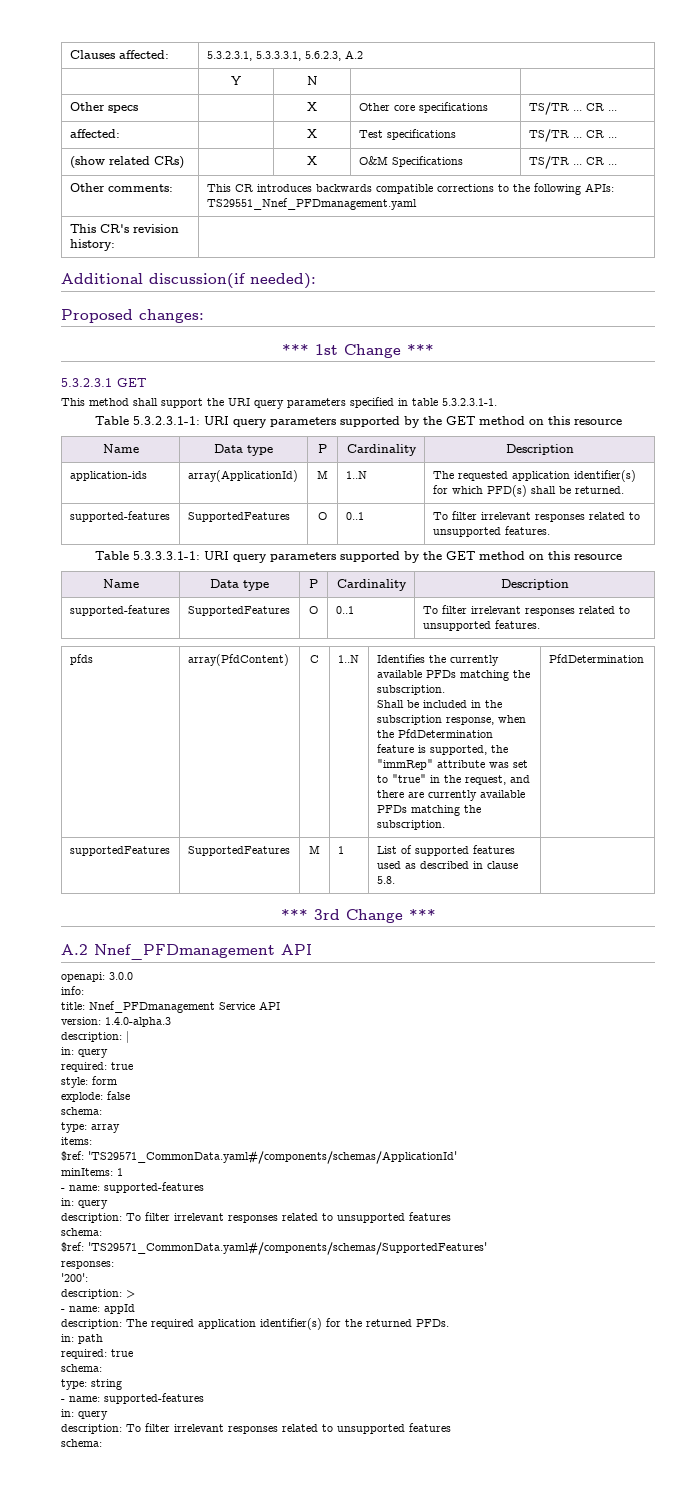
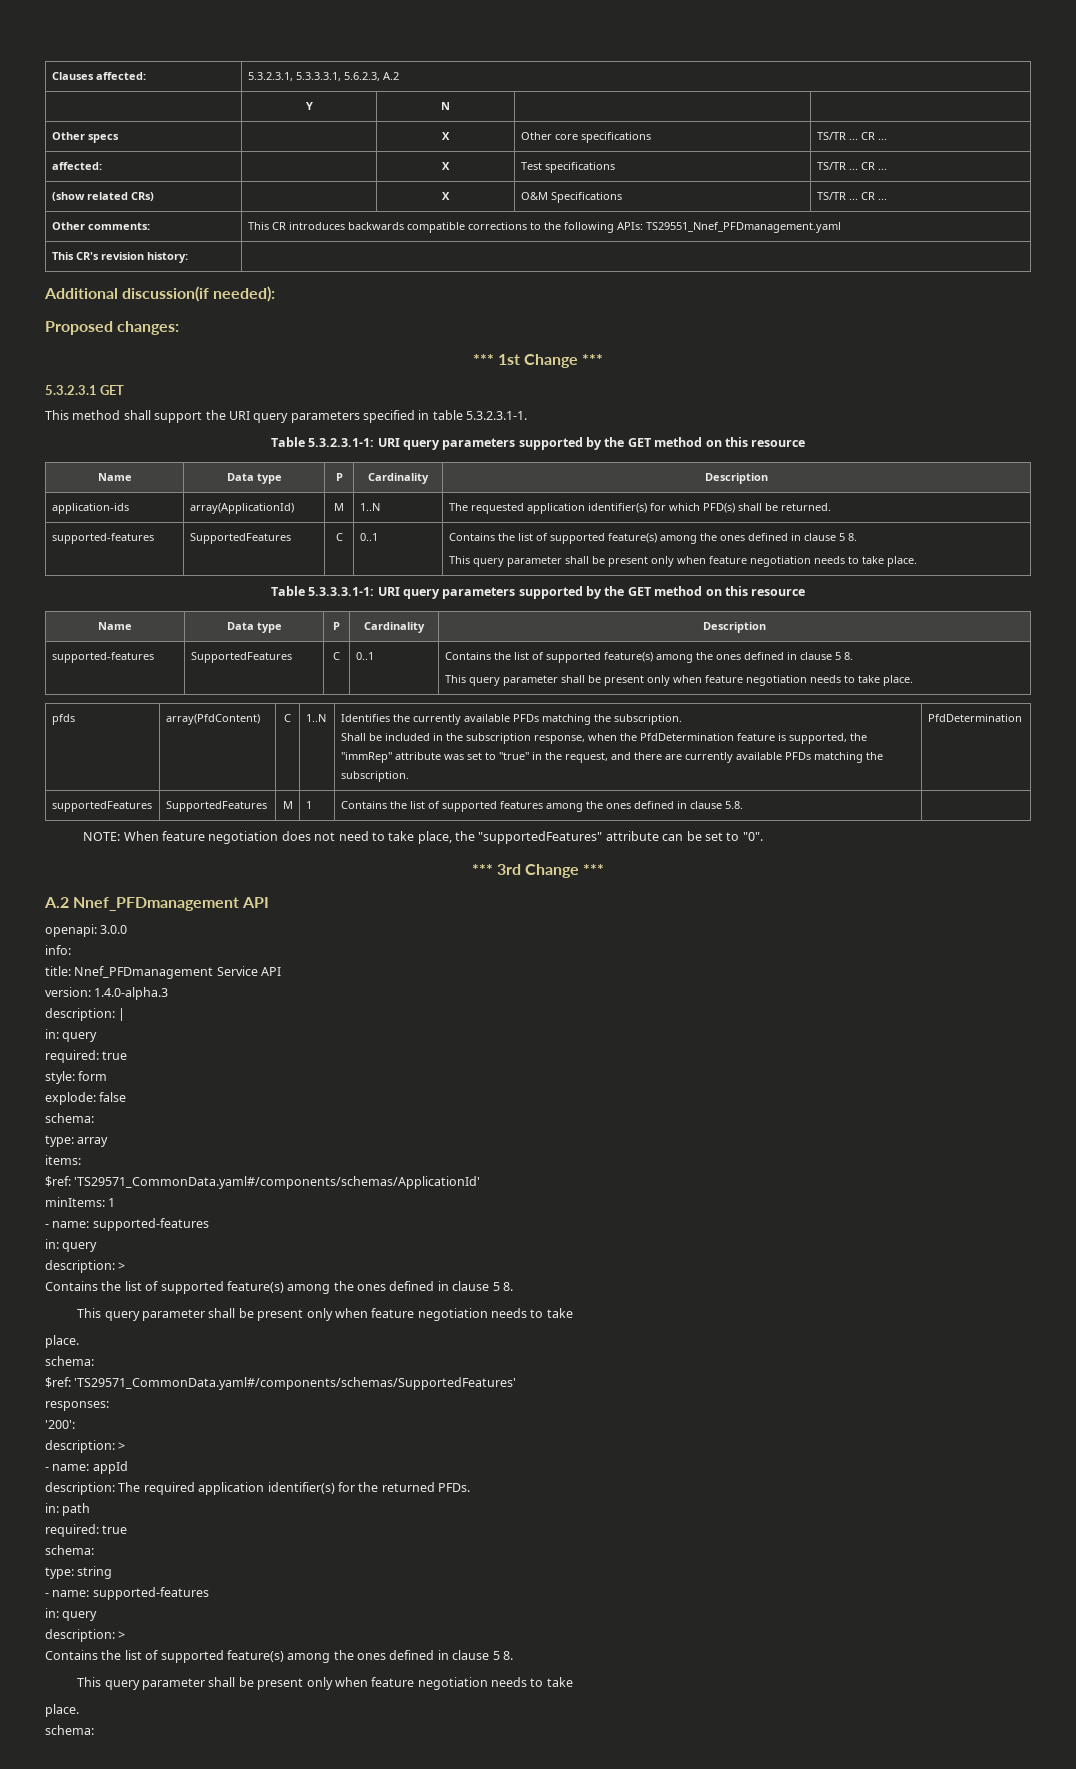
[318,512,327,520] [345,512,364,520] [432,511,640,522] [432,526,550,537] O | 0..1 | To filter irrelevant responses related to unsupported features. -> [335,533,343,541] [359,533,378,541] [448,533,857,544] [448,556,917,567] C | 0..1 | Contains the list of supported feature(s) among the ones defined in clause 5 8. // This query parameter shall be present only when feature negotiation needs to take place.
[309,606,318,614] [335,606,354,614] [422,605,630,616] [422,620,540,631] O | 0..1 | To filter irrelevant responses related to unsupported features. -> [333,652,340,660] [355,652,374,660] [444,652,853,663] [444,675,913,686] C | 0..1 | Contains the list of supported feature(s) among the ones defined in clause 5 8. // This query parameter shall be present only when feature negotiation needs to take place.
[376,845,515,856] [376,861,518,869] [376,876,395,884] List of supported features used as described in clause 5.8. | -> [340,801,743,812] [83,831,763,844] Contains the list of supported features among the ones defined in clause 5.8. | // NOTE: When feature negotiation does not need to take place, the "supportedFeatures" attribute can be set to "0".
[126,1212,451,1223] To filter irrelevant responses related to unsupported features -> [118,1262,126,1270] [45,1281,513,1294] [77,1308,573,1321] [45,1335,79,1348] > // Contains the list of supported feature(s) among the ones defined in clause 5 8. // This query parameter shall be present only when feature negotiation needs to take // place.
[126,1423,451,1434] To filter irrelevant responses related to unsupported features -> [118,1631,126,1639] [45,1650,513,1663] [77,1677,573,1690] [45,1704,79,1717] > // Contains the list of supported feature(s) among the ones defined in clause 5 8. // This query parameter shall be present only when feature negotiation needs to take // place.

